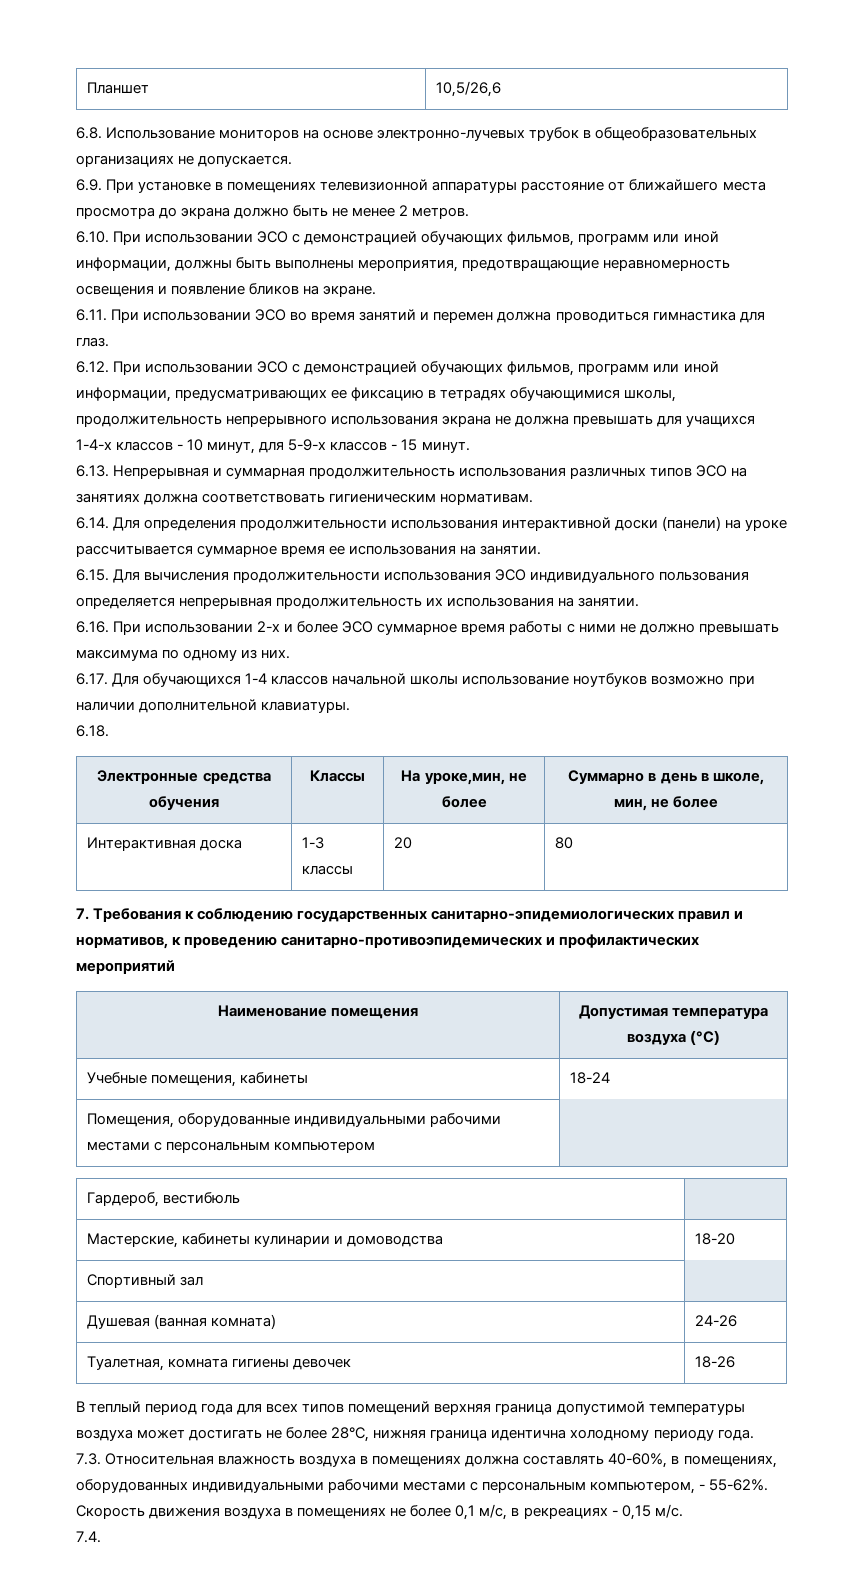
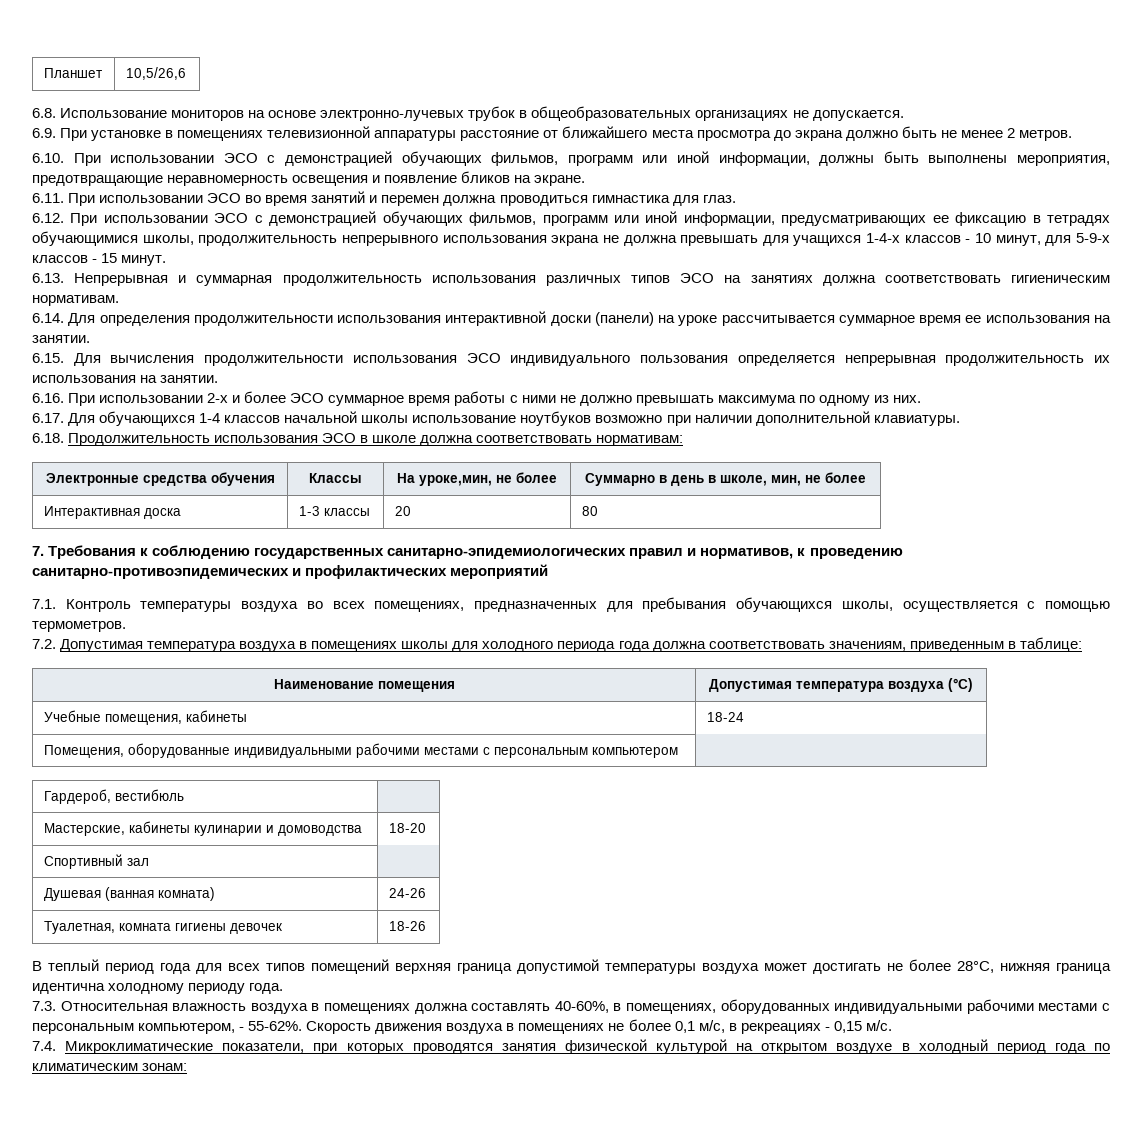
(109, 731) none -> [68,433,684,446] Продолжительность использования ЭСО в школе должна соответствовать нормативам:
(175, 967) none -> [32,597,1110,612] [32,621,126,632] [32,637,1082,652] // 7.1. Контроль температуры воздуха во всех помещениях, предназначенных для пребывания обучающихся школы, осуществляется с помощью термометров. // 7.2. Допустимая температура воздуха в помещениях школы для холодного периода года должна соответствовать значениям, приведенным в таблице:
(101, 1537) none -> [65,1039,1110,1054] [32,1063,188,1071] Микроклиматические показатели, при которых проводятся занятия физической культурой на открытом воздухе в холодный период года по климатическим зонам:

